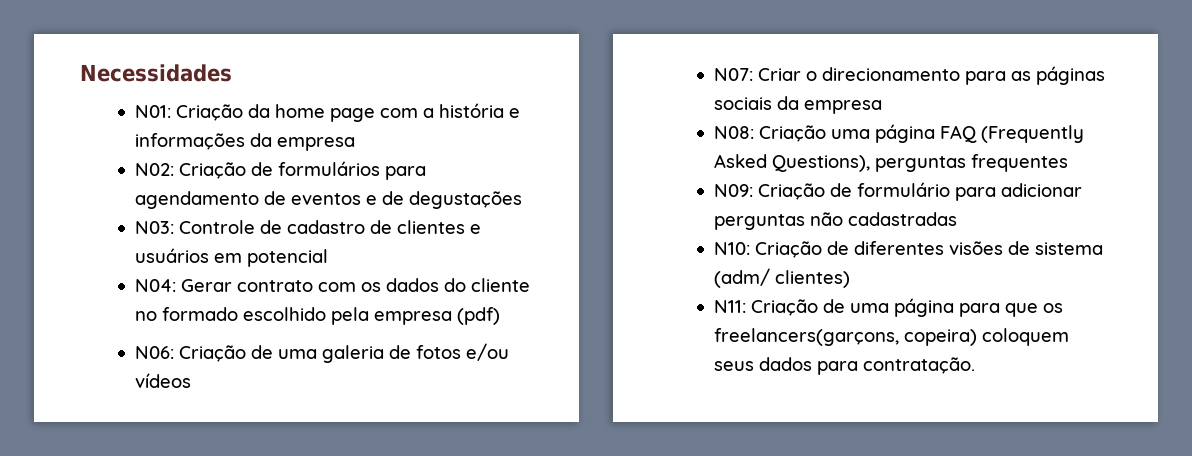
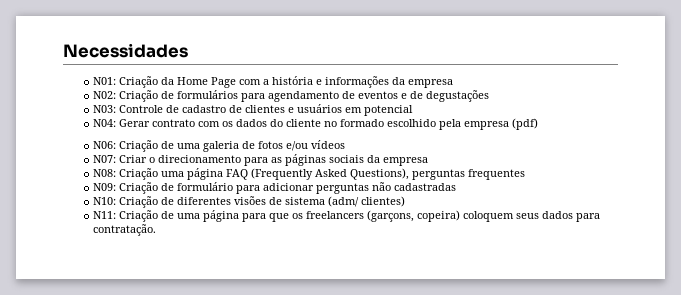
[274,104,375,122] home page -> [177,77,237,88] Home Page
[713,328,899,346] freelancers(garçons, -> [306,210,415,222] freelancers (garçons,

